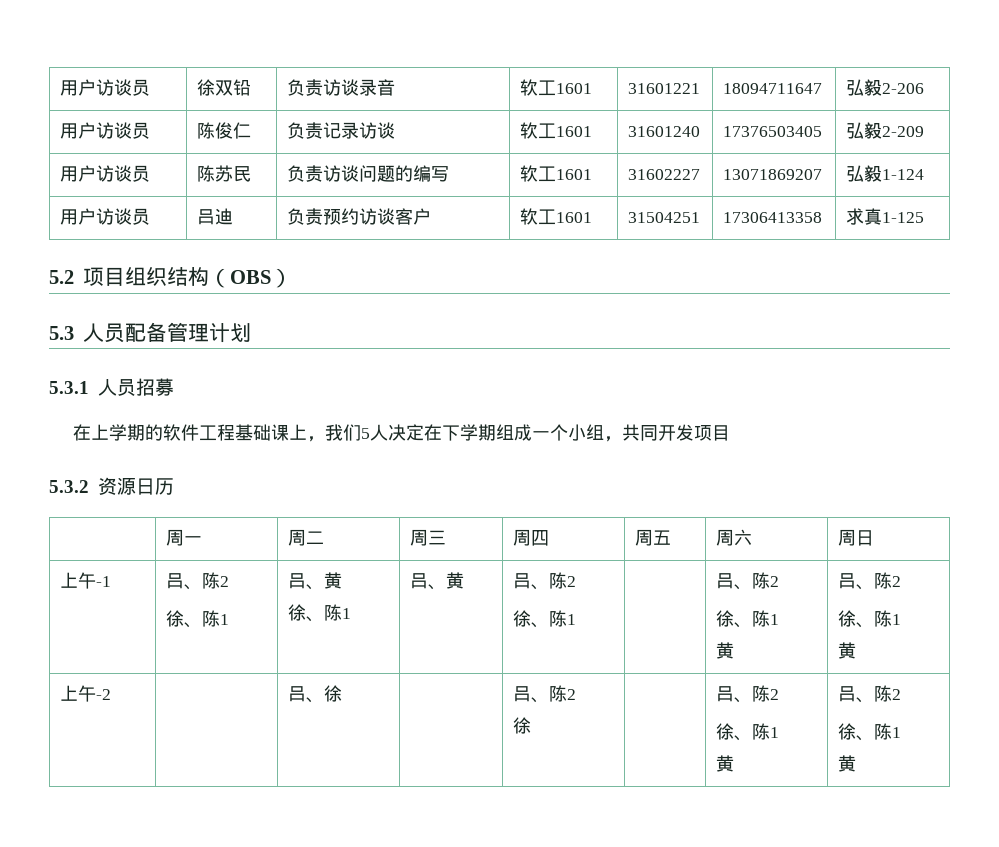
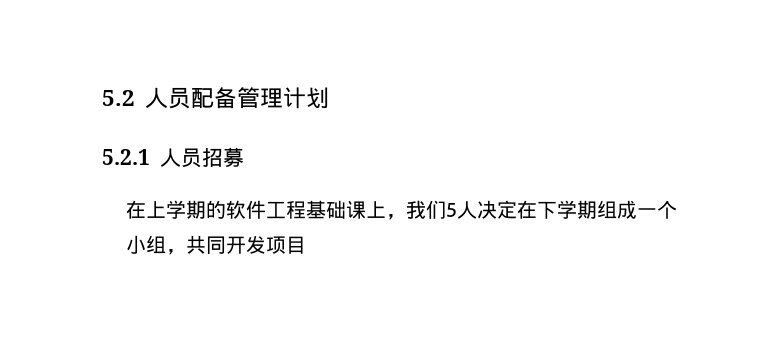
[60,79,151,96] [197,79,252,96] [287,79,396,96] [520,79,593,96] [628,83,701,94] [723,83,823,94] [846,79,925,96] [60,122,151,139] [197,122,252,139] [287,122,396,139] [520,122,593,139] [628,126,701,137] [723,126,823,137] [846,122,925,139] [60,165,151,182] [197,165,252,182] [287,165,450,182] [520,165,593,182] [628,169,701,180] [723,169,823,180] [846,165,925,182] [60,208,151,225] [197,208,234,225] [287,208,432,225] [520,208,593,225] [628,212,701,223] [723,212,823,223] [846,208,925,225] [49,267,292,288] [49,326,74,340] 用户访谈员 | 徐双铅 | 负责访谈录音 | 软工1601 | 31601221 | 18094711647 | 弘毅2-206 // 用户访谈员 | 陈俊仁 | 负责记录访谈 | 软工1601 | 31601240 | 17376503405 | 弘毅2-209 // 用户访谈员 | 陈苏民 | 负责访谈问题的编写 | 软工1601 | 31602227 | 13071869207 | 弘毅1-124 // 用户访谈员 | 吕迪 | 负责预约访谈客户 | 软工1601 | 31504251 | 17306413358 | 求真1-125 // 5.2项目组织结构（OBS） // 5.3 -> [102,90,135,106] 5.2
[49,381,89,394] 5.3.1 -> [102,149,150,165] 5.2.1
[49,477,174,495] [166,529,203,546] [288,529,325,546] [410,529,447,546] [513,529,550,546] [635,529,672,546] [716,529,753,546] [838,529,875,546] [60,572,112,589] [166,572,230,590] [166,610,230,628] [288,572,343,590] [288,604,352,622] [410,572,465,590] [513,572,577,590] [513,610,577,628] [716,572,780,590] [716,610,780,628] [716,642,735,659] [838,572,902,590] [838,610,902,628] [838,642,857,659] [60,685,112,702] [288,685,343,703] [513,685,577,703] [513,717,532,734] [716,685,780,703] [716,723,780,741] [716,755,735,772] [838,685,902,703] [838,723,902,741] [838,755,857,772] // 5.3.2资源日历 // | 周一 | 周二 | 周三 | 周四 | 周五 | 周六 | 周日 // 上午-1 | 吕、陈2 // 徐、陈1 | 吕、黄 // 徐、陈1 | 吕、黄 | 吕、陈2 // 徐、陈1 | | 吕、陈2 // 徐、陈1 // 黄 | 吕、陈2 // 徐、陈1 // 黄 // 上午-2 | | 吕、徐 | | 吕、陈2 // 徐 | | 吕、陈2 // 徐、陈1 // 黄 | 吕、陈2 // 徐、陈1 // 黄 -> (306, 245) none

